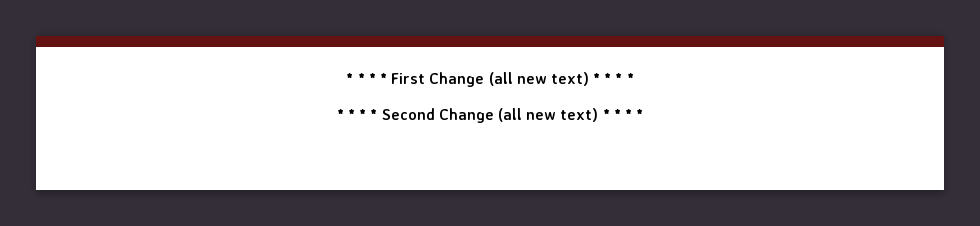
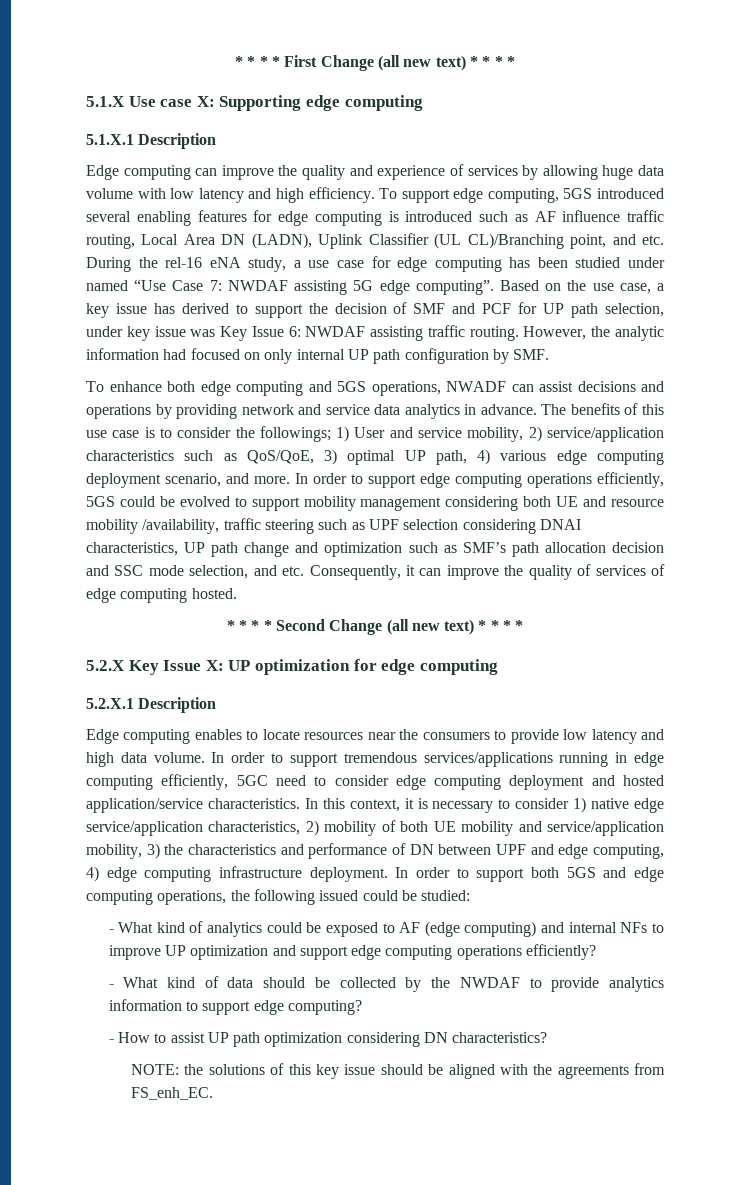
(634, 78) none -> [86,95,423,111] [86,133,217,149] [86,164,665,180] [86,187,664,203] [86,210,664,226] [86,233,664,249] [86,256,665,272] [86,279,664,295] [86,302,664,318] [86,325,664,341] [86,348,550,364] [86,381,664,396] [86,403,665,419] [86,426,665,442] [86,449,664,465] [86,472,664,488] [86,496,664,511] [86,518,581,534] [86,542,664,557] [86,564,666,580] [86,588,237,603] // 5.1.X Use case X: Supporting edge computing // 5.1.X.1 Description // Edge computing can improve the quality and experience of services by allowing huge data volume with low latency and high efficiency. To support edge computing, 5GS introduced several enabling features for edge computing is introduced such as AF influence traffic routing, Local Area DN (LADN), Uplink Classifier (UL CL)/Branching point, and etc. During the rel-16 eNA study, a use case for edge computing has been studied under named “Use Case 7: NWDAF assisting 5G edge computing”. Based on the use case, a key issue has derived to support the decision of SMF and PCF for UP path selection, under key issue was Key Issue 6: NWDAF assisting traffic routing. However, the analytic information had focused on only internal UP path configuration by SMF. // To enhance both edge computing and 5GS operations, NWADF can assist decisions and operations by providing network and service data analytics in advance. The benefits of this use case is to consider the followings; 1) User and service mobility, 2) service/application characteristics such as QoS/QoE, 3) optimal UP path, 4) various edge computing deployment scenario, and more. In order to support edge computing operations efficiently, 5GS could be evolved to support mobility management considering both UE and resource mobility /availability, traffic steering such as UPF selection considering DNAI characteristics, UP path change and optimization such as SMF’s path allocation decision and SSC mode selection, and etc. Consequently, it can improve the quality of services of edge computing hosted.
(644, 114) none -> [86,659,498,675] [86,697,217,713] [86,729,664,744] [86,752,665,767] [86,774,664,790] [86,797,665,813] [86,820,665,836] [86,843,664,859] [86,866,664,882] [86,889,471,905] [108,921,665,937] [108,944,597,960] [108,976,665,992] [108,999,362,1015] [108,1032,548,1047] [131,1063,666,1079] [131,1087,214,1100] // 5.2.X Key Issue X: UP optimization for edge computing // 5.2.X.1 Description // Edge computing enables to locate resources near the consumers to provide low latency and high data volume. In order to support tremendous services/applications running in edge computing efficiently, 5GC need to consider edge computing deployment and hosted application/service characteristics. In this context, it is necessary to consider 1) native edge service/application characteristics, 2) mobility of both UE mobility and service/application mobility, 3) the characteristics and performance of DN between UPF and edge computing, 4) edge computing infrastructure deployment. In order to support both 5GS and edge computing operations, the following issued could be studied: // - What kind of analytics could be exposed to AF (edge computing) and internal NFs to improve UP optimization and support edge computing operations efficiently? // - What kind of data should be collected by the NWDAF to provide analytics information to support edge computing? // - How to assist UP path optimization considering DN characteristics? // NOTE: the solutions of this key issue should be aligned with the agreements from FS_enh_EC.

